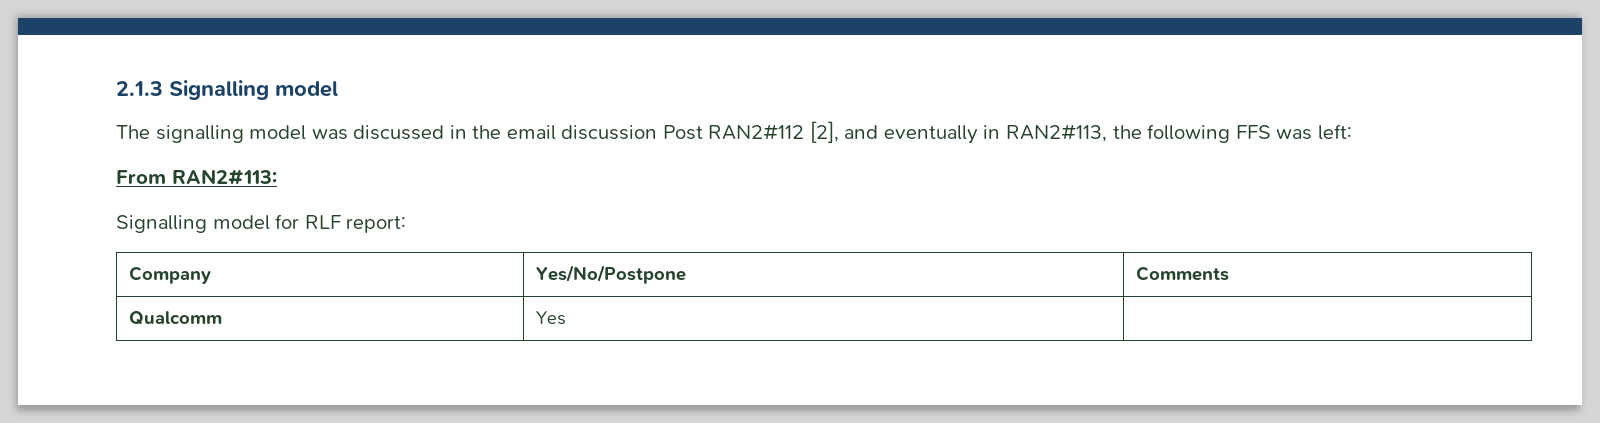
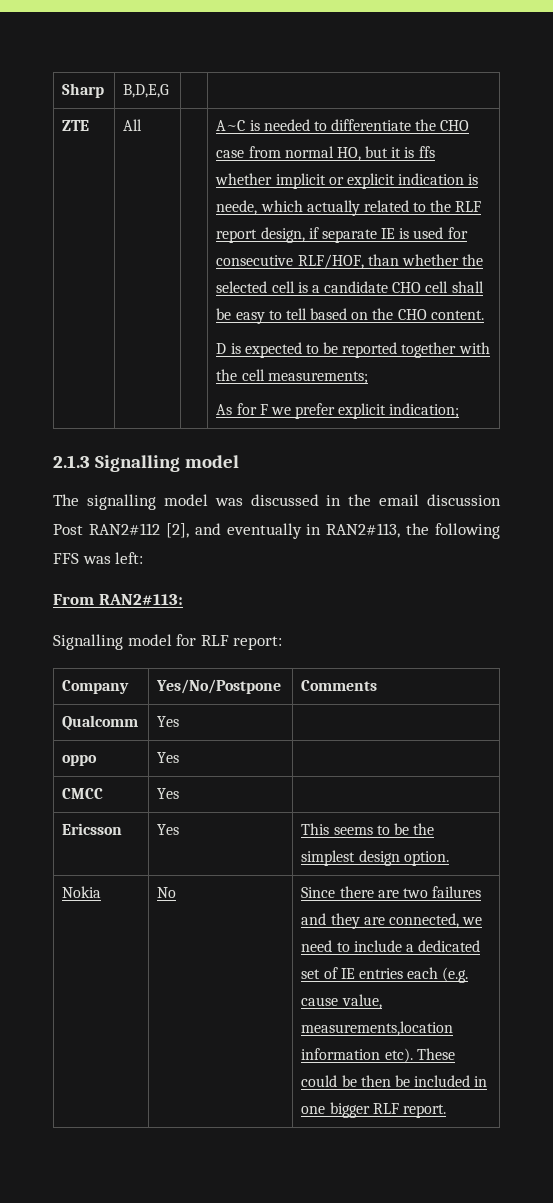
(116, 88) none -> [62,83,105,98] [123,84,170,98] [62,120,90,131] [123,119,143,131] [216,119,470,131] [216,146,435,161] [215,173,479,189] [216,200,482,216] [216,227,468,243] [216,254,484,269] [216,281,484,293] [216,308,484,324] [216,342,490,358] [216,369,368,384] [216,403,460,419] Sharp | B,D,E,G | | // ZTE | All | | A~C is needed to differentiate the CHO case from normal HO, but it is ffs whether implicit or explicit indication is neede, which actually related to the RLF report design, if separate IE is used for consecutive RLF/HOF, than whether the selected cell is a candidate CHO cell shall be easy to tell based on the CHO content. // D is expected to be reported together with the cell measurements; // As for F we prefer explicit indication; //
(567, 318) none -> [62,755,98,766] [157,752,180,763] [62,788,104,799] [157,788,180,799] [62,823,123,835] [157,824,180,835] [301,823,435,835] [301,850,449,866] [62,886,102,898] [157,887,177,898] [301,886,482,898] [301,913,483,929] [301,940,481,952] [301,967,469,983] [301,994,382,1009] [301,1021,454,1036] [301,1048,455,1063] [301,1075,488,1087] [301,1102,446,1118] // oppo | Yes | // CMCC | Yes | // Ericsson | Yes | This seems to be the simplest design option. // Nokia | No | Since there are two failures and they are connected, we need to include a dedicated set of IE entries each (e.g. cause value, measurements,location information etc). These could be then be included in one bigger RLF report.

